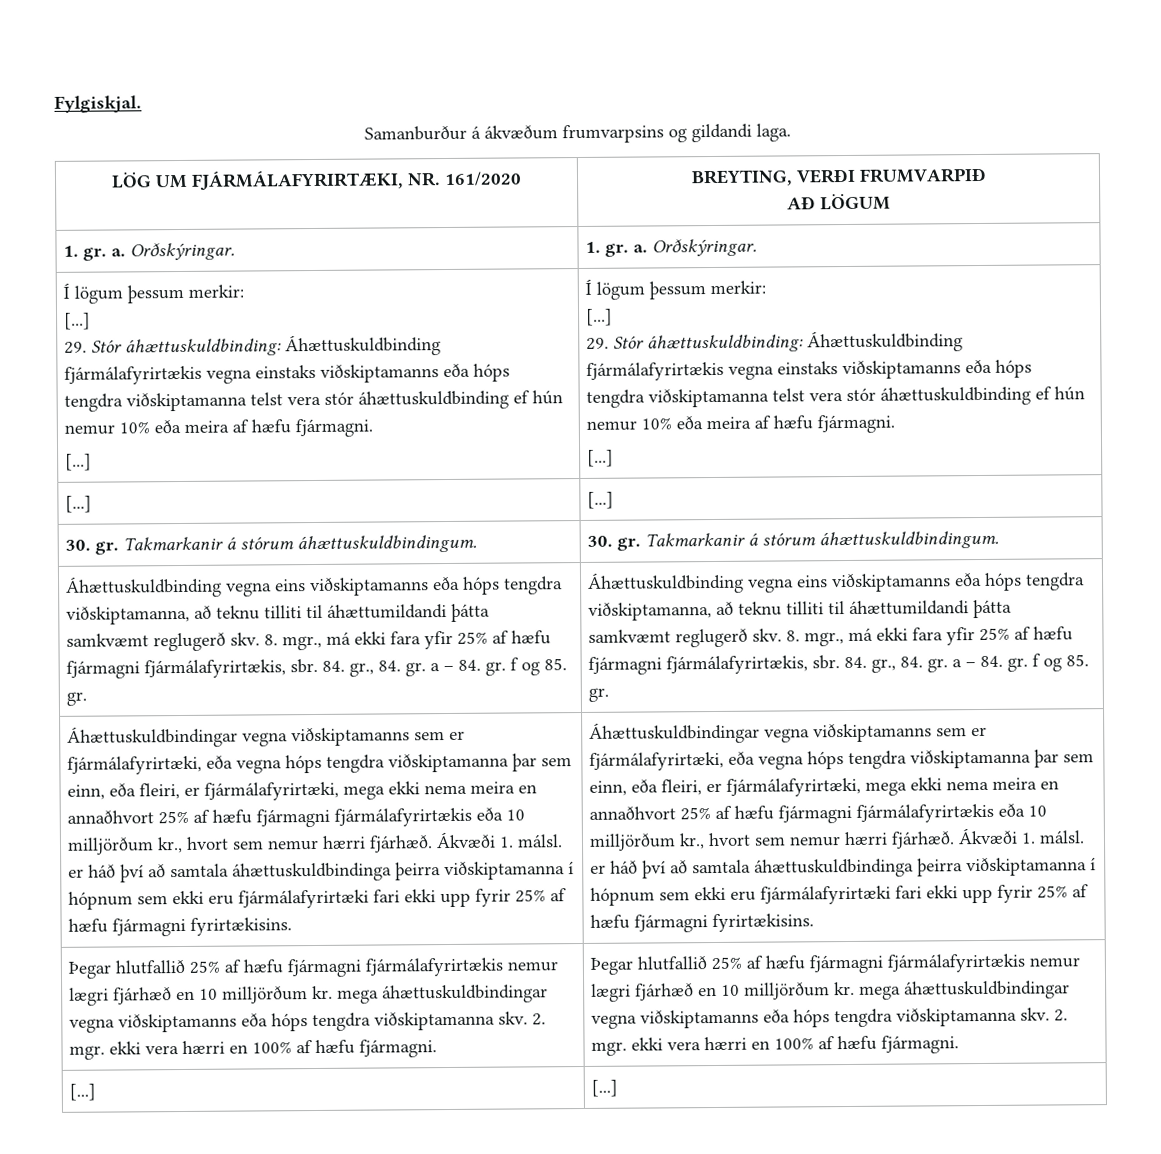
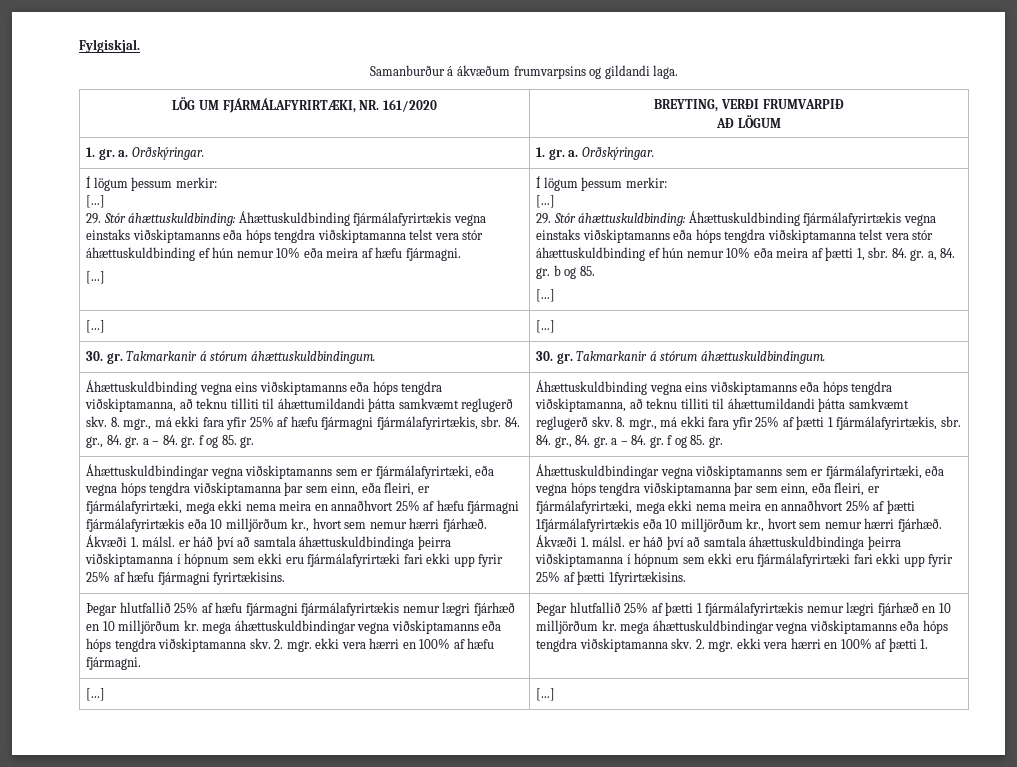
[773,414,896,434] hæfu fjármagni. -> [825,247,956,261] [536,265,595,279] þætti 1, sbr. 84. gr. a, 84. gr. b og 85.
[1033,626,1074,641] [588,656,663,675] hæfu fjármagni -> [796,416,833,430] þætti 1
[734,803,995,824] hæfu fjármagni fjármálafyrirtækis -> [886,500,915,514] [536,518,640,532] þætti 1fjármálafyrirtækis
[590,913,815,933] hæfu fjármagni fyrirtækisins. -> [577,571,686,585] þætti 1fyrirtækisins.
[765,954,884,974] hæfu fjármagni -> [665,602,702,616] þætti 1
[837,1035,960,1054] hæfu fjármagni. -> [888,638,929,652] þætti 1.

